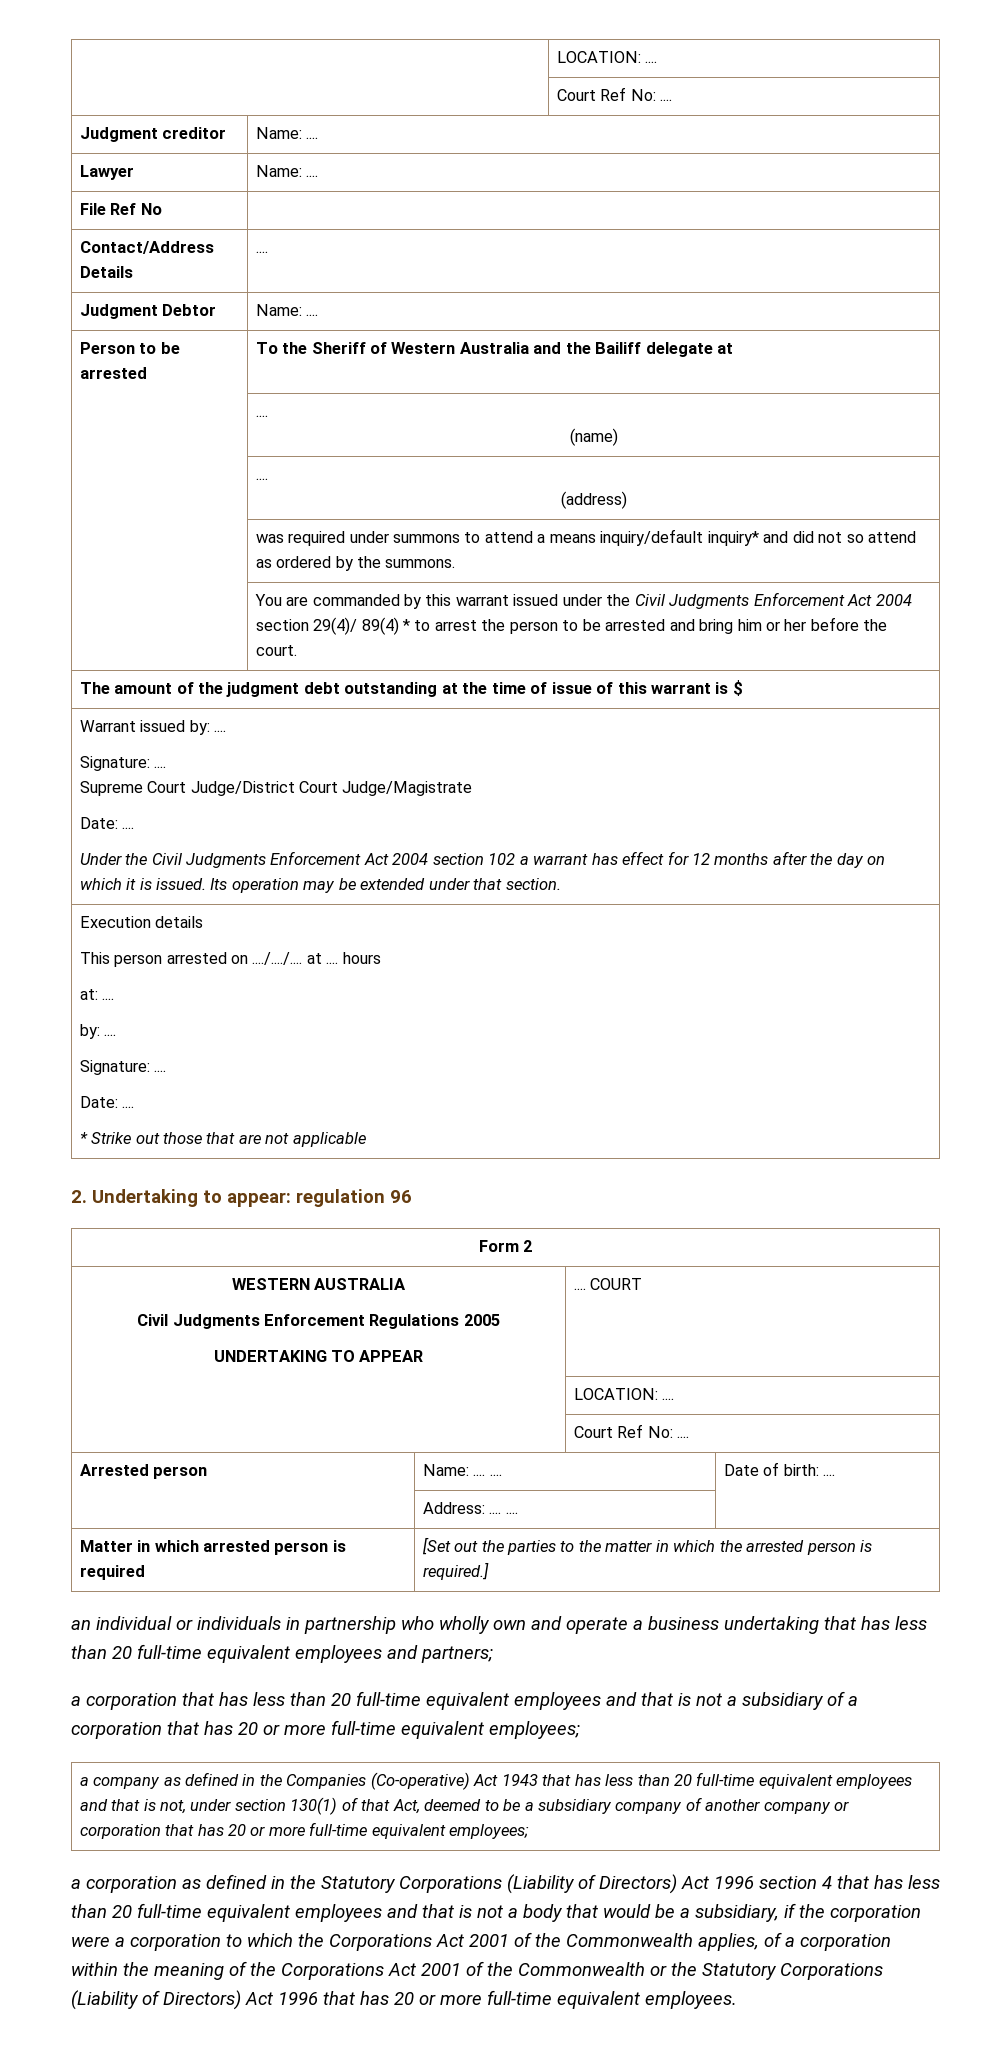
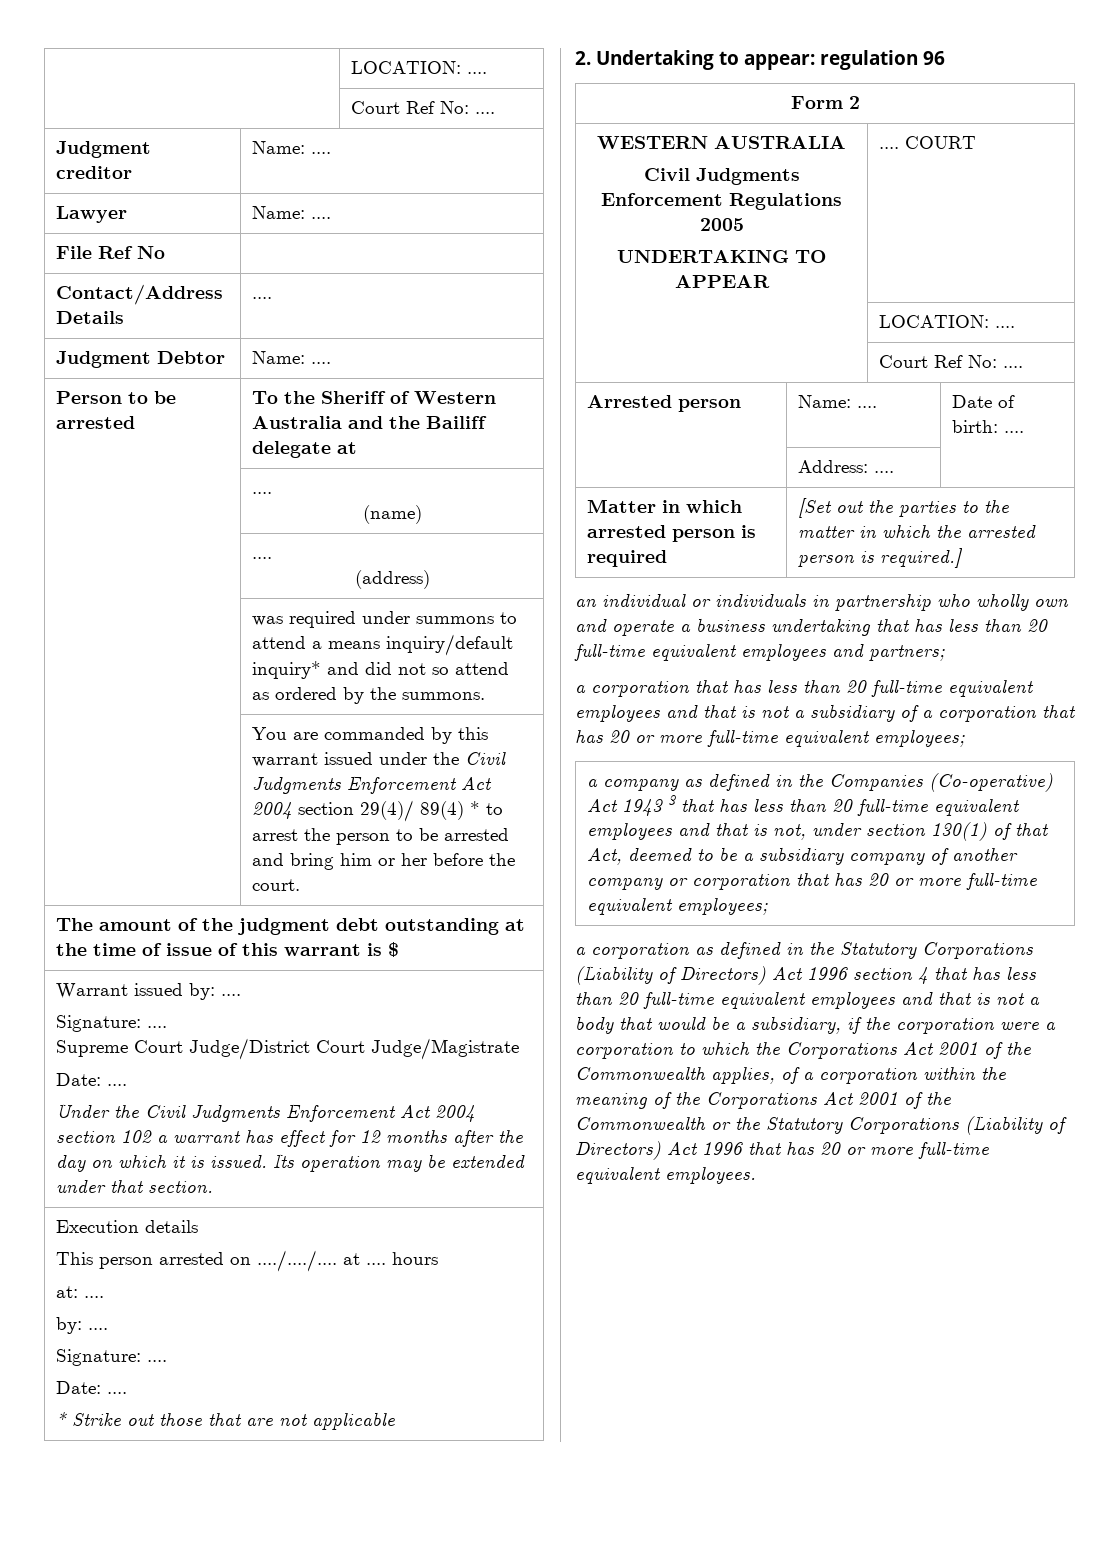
[489,1474,502,1476] .... -> (878, 407) none
[505,1512,518,1514] .... -> (895, 472) none
(538, 1780) none -> [668,795,677,805] 3

